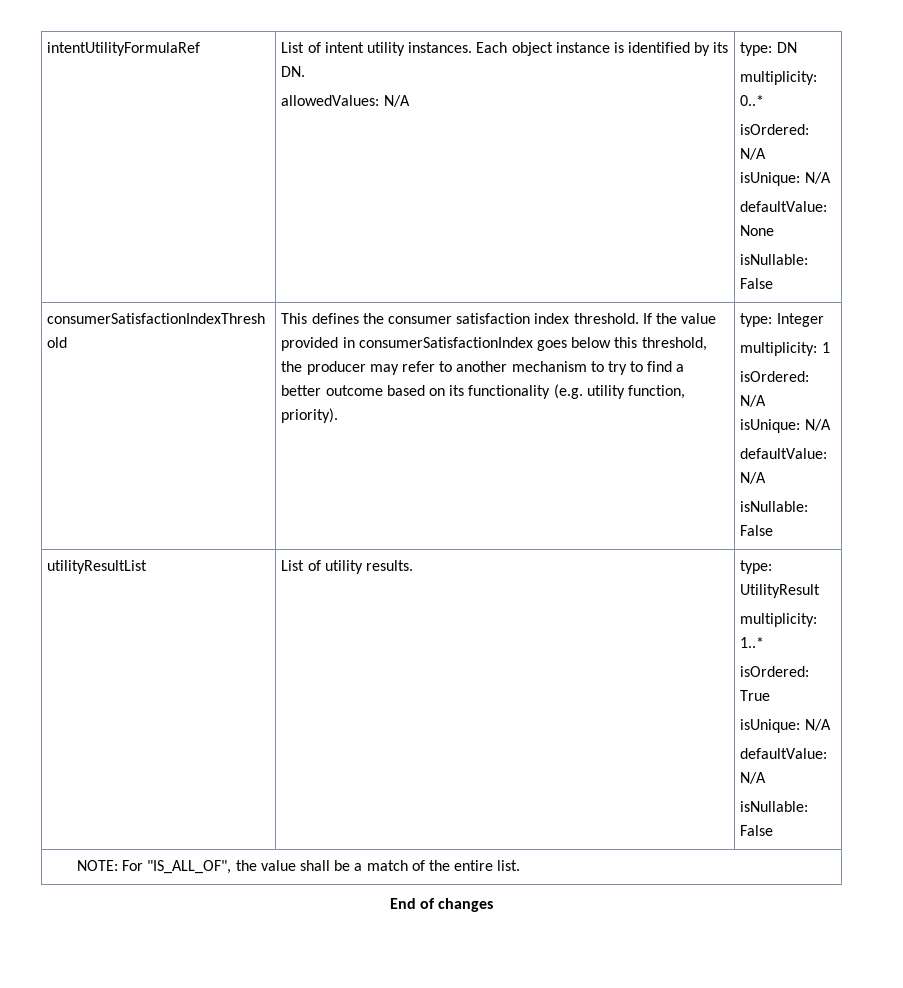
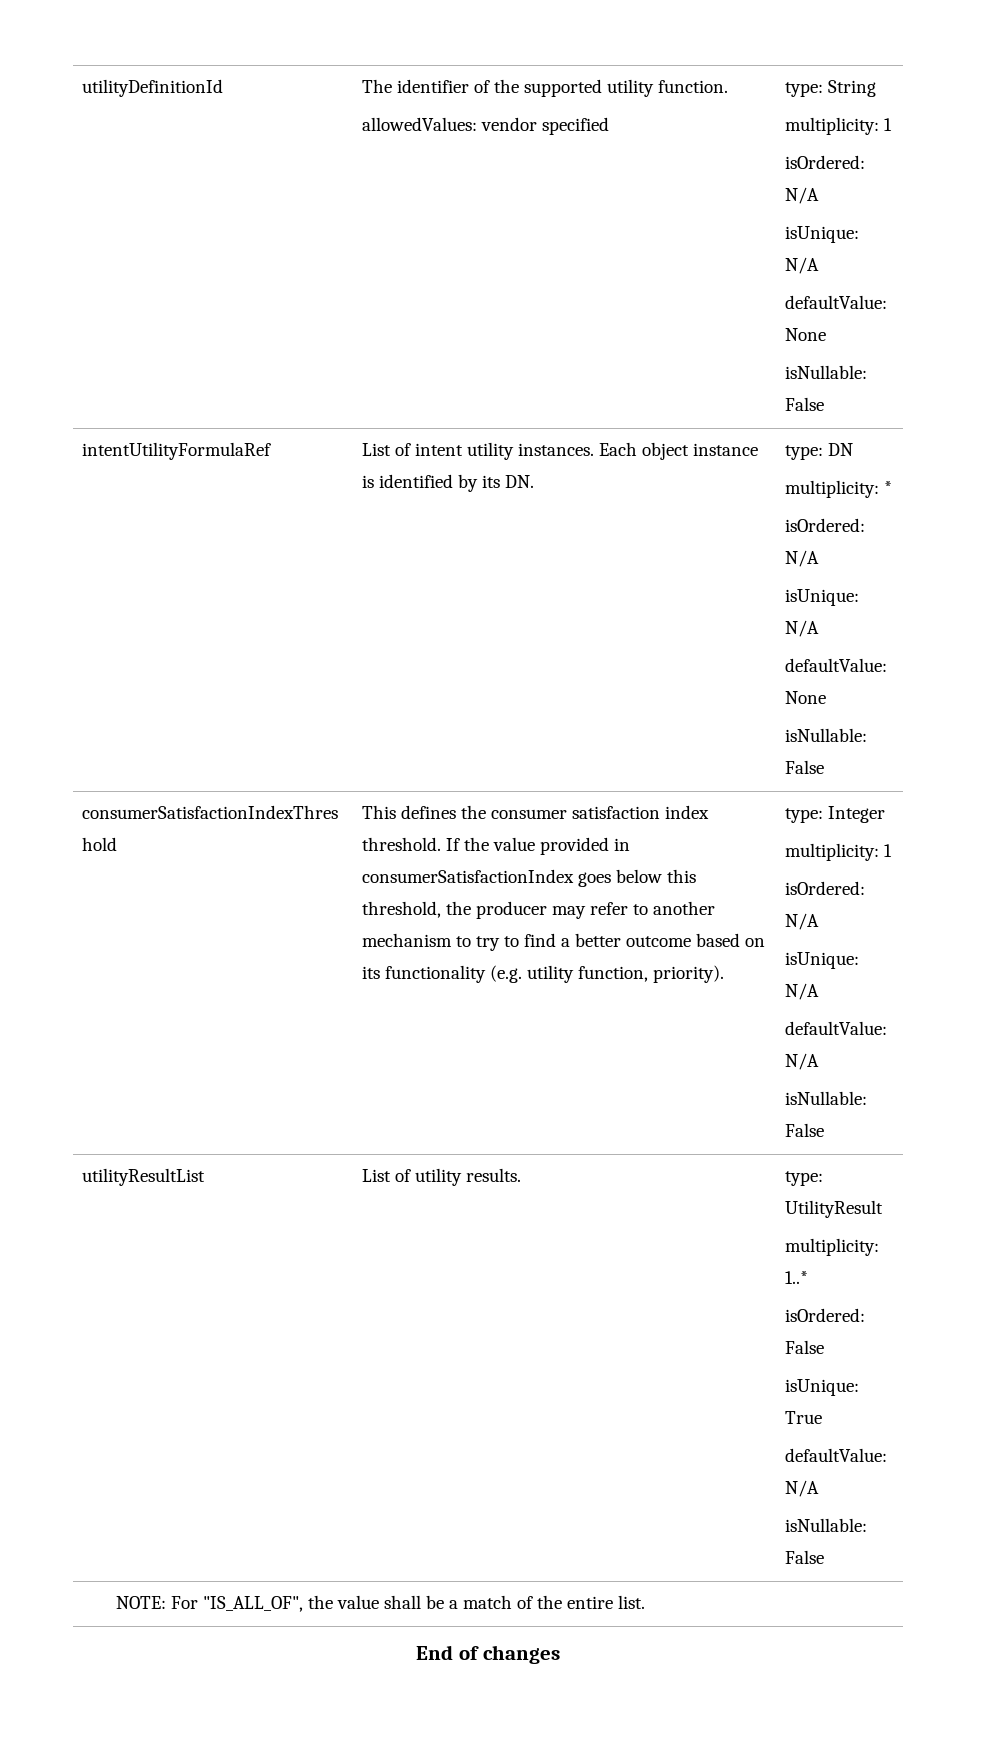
(47, 49) none -> [82,79,224,97] [362,79,729,97] [362,117,610,135] [785,80,877,97] [785,117,893,135] [785,155,866,169] [785,187,820,204] [785,226,860,243] [785,257,820,274] [785,295,888,309] [785,328,827,341] [785,365,868,379] [785,397,825,411] utilityDefinitionId | The identifier of the supported utility function. // allowedValues: vendor specified | type: String // multiplicity: 1 // isOrdered: N/A // isUnique: N/A // defaultValue: None // isNullable: False //
[281,95,410,107] // allowedValues: N/A -> (535, 481) none
[740,95,765,106] 0..* -> [884,481,893,494] *
[740,690,771,701] [740,719,831,733] True // isUnique: N/A -> [785,1340,825,1354] [785,1379,860,1396] [785,1411,823,1424] False // isUnique: True

